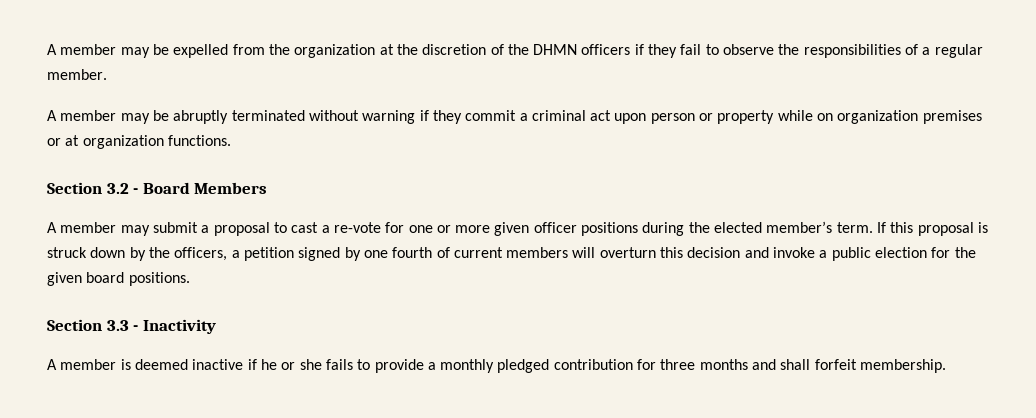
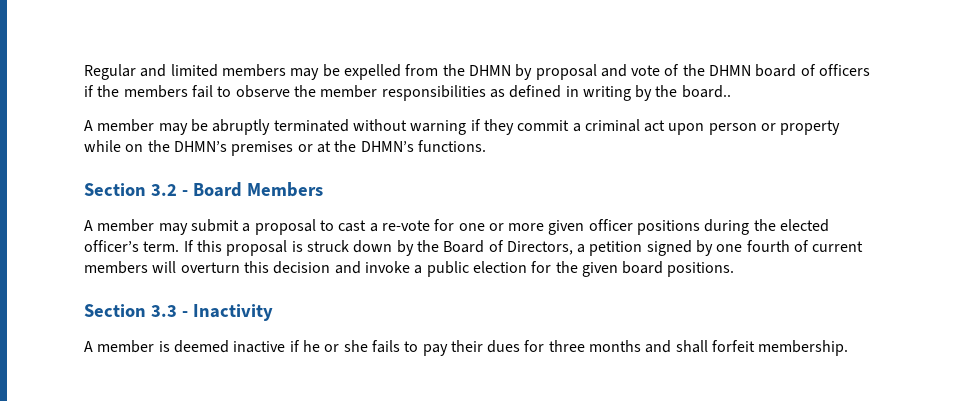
[47,44,117,55] A member -> [84,64,286,80] Regular and limited members
[294,44,983,58] [47,69,107,80] organization at the discretion of the DHMN officers if they fail to observe the responsibilities of a regular member. -> [468,64,871,80] [84,85,731,101] DHMN by proposal and vote of the DHMN board of officers if the members fail to observe the member responsibilities as defined in writing by the board..
[837,110,919,124] organization -> [147,140,227,152] the DHMN’s
[82,135,164,149] organization -> [334,140,414,152] the DHMN’s
[766,221,833,233] member’s -> [84,240,139,252] officer’s
[174,247,228,261] officers, -> [443,240,573,255] Board of Directors,
[374,359,633,373] provide a monthly pledged contribution -> [422,340,521,356] pay their dues

